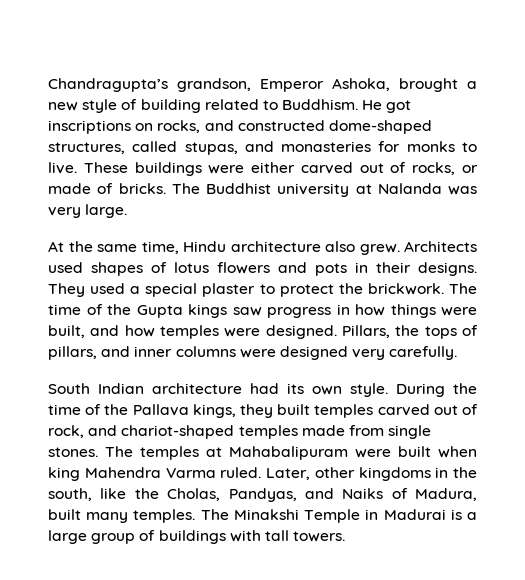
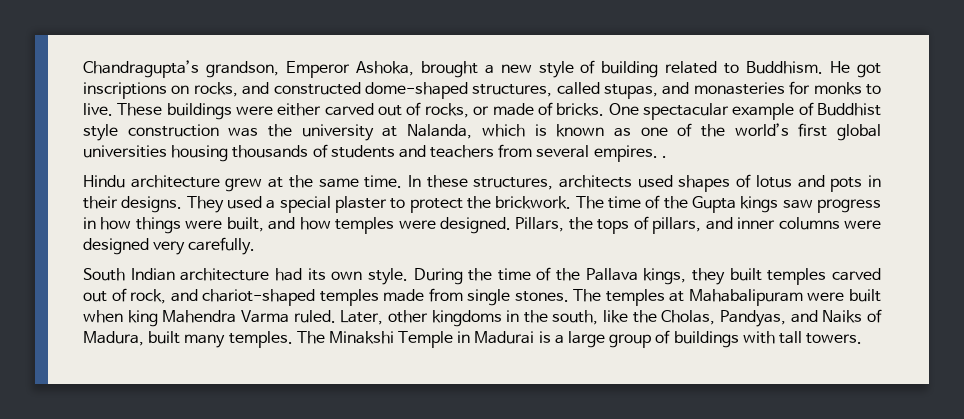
[171,183,477,197] [48,204,128,218] [48,241,477,255] The Buddhist university at Nalanda was very large. // At the same time, Hindu architecture also grew. Architects -> [608,102,882,120] [83,123,881,141] [83,144,667,162] [83,175,633,192] One spectacular example of Buddhist style construction was the university at Nalanda, which is known as one of the world’s first global universities housing thousands of students and teachers from several empires. . // Hindu architecture grew at the same time. In these structures, architects
[217,262,270,274] flowers -> (792, 181) none

